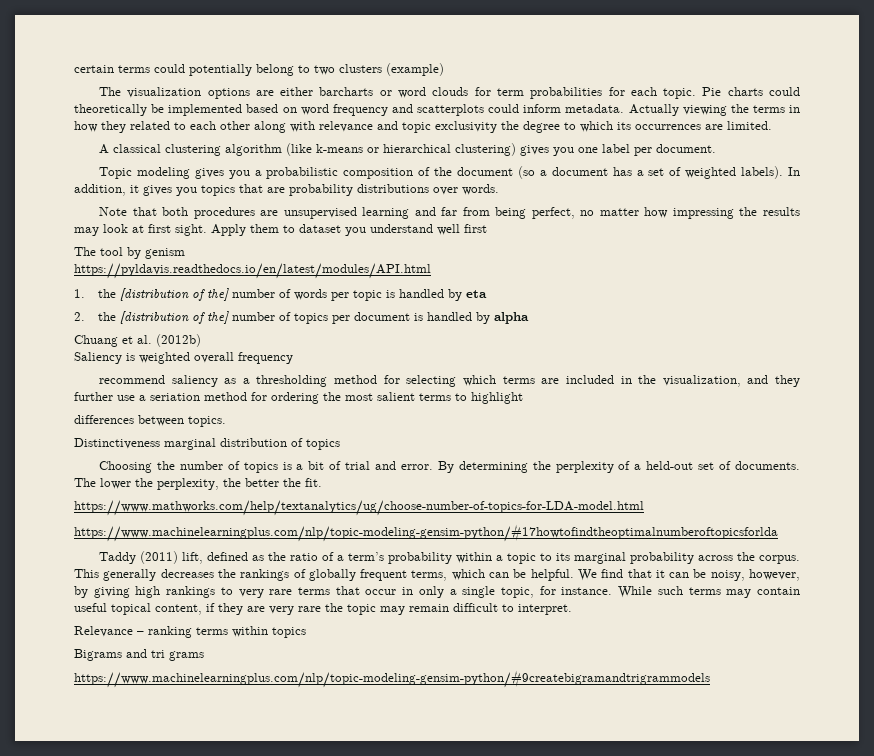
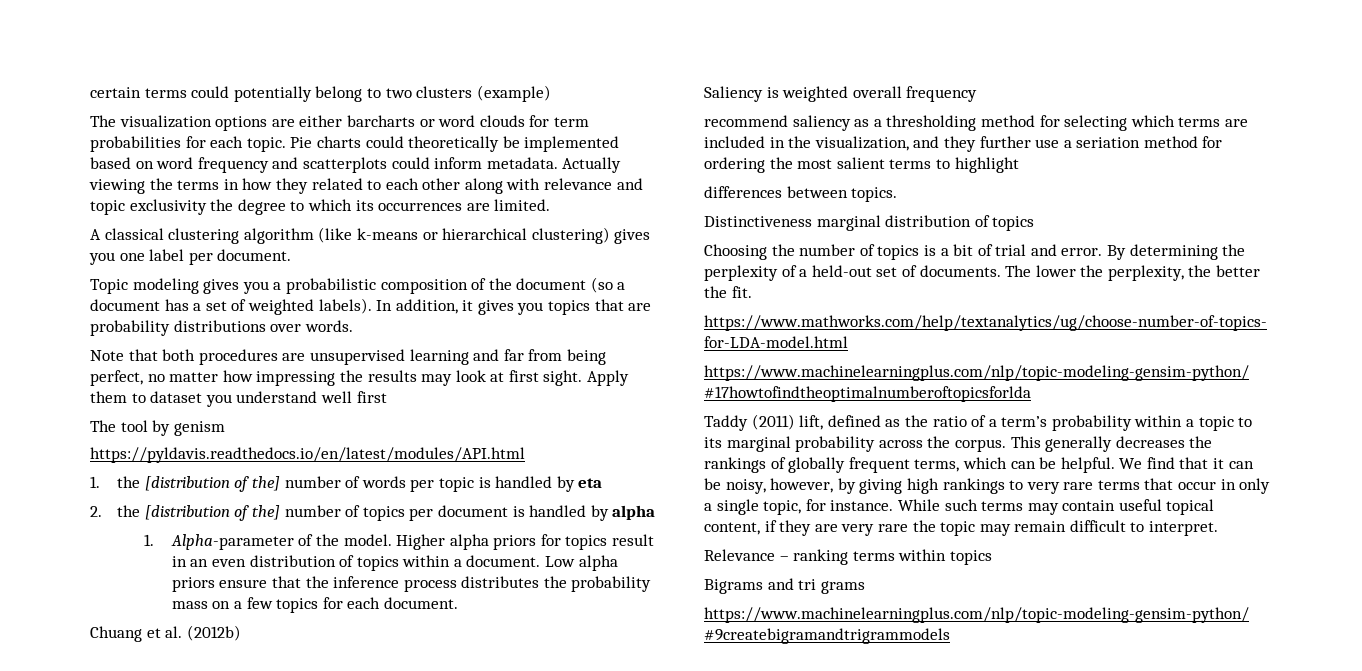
(530, 318) none -> [144,534,655,550] [171,555,618,571] [171,576,652,592] [171,597,458,613] // 1. Alpha-parameter of the model. Higher alpha priors for topics result in an even distribution of topics within a document. Low alpha priors ensure that the inference process distributes the probability mass on a few topics for each document.

